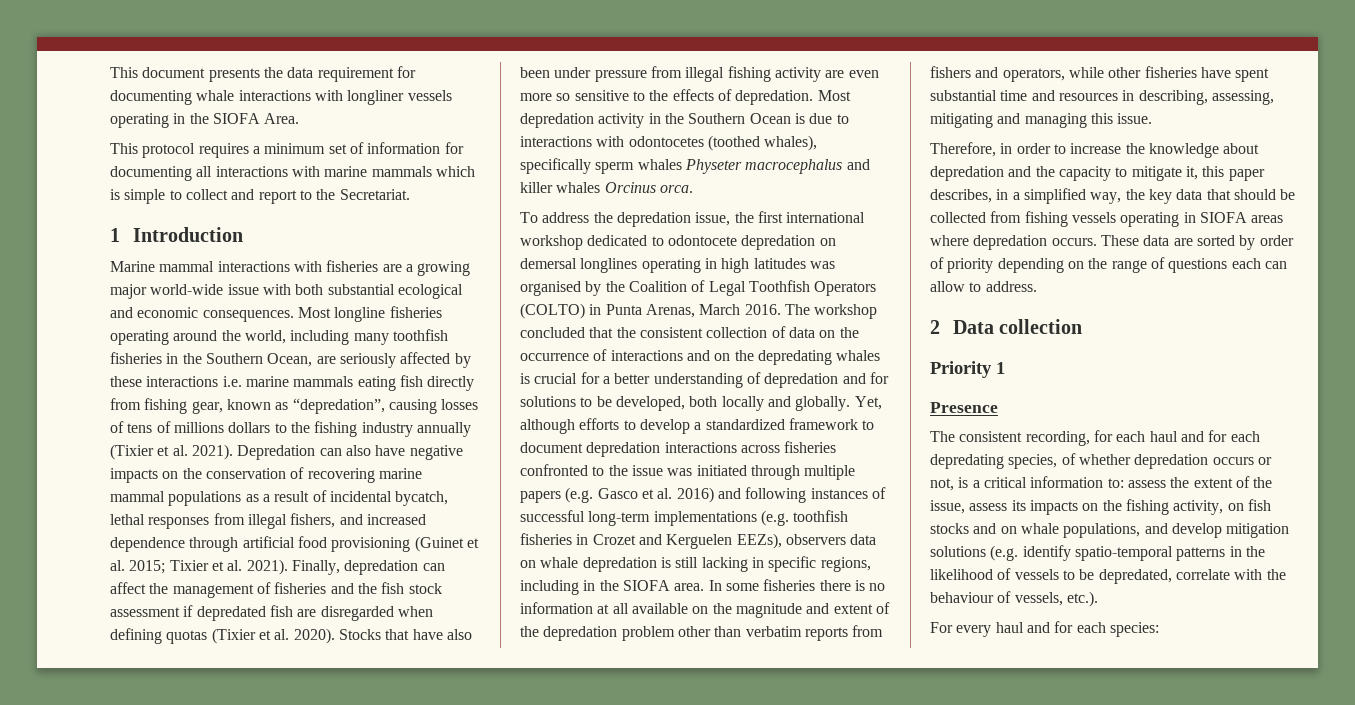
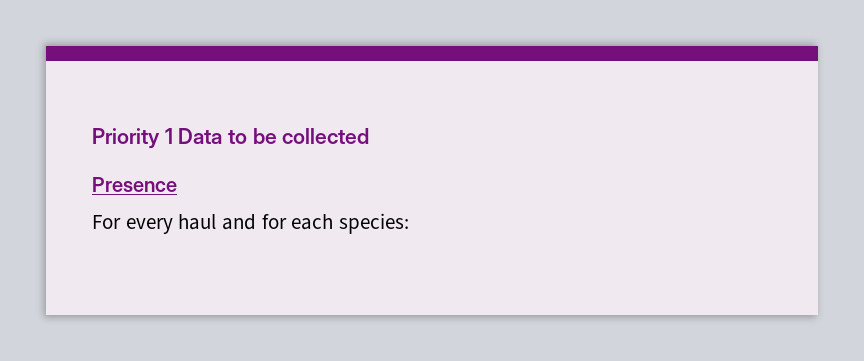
[110,66,416,82] [110,90,452,105] [110,113,300,128] [110,142,464,158] [110,166,475,181] [110,189,410,204] [110,227,243,242] [110,260,471,276] [110,284,463,299] [110,306,442,322] [110,329,448,345] [110,352,471,368] [110,375,475,391] [110,398,479,414] [110,421,471,437] [110,444,463,460] [110,467,422,483] [110,490,449,506] [110,513,426,529] [110,536,479,552] [110,559,445,575] [110,582,442,598] [110,605,433,621] [110,628,472,644] [520,66,879,82] [520,89,851,105] [520,113,849,128] [520,135,818,151] [520,158,870,174] [520,182,693,193] [520,211,866,227] [520,235,836,250] [520,258,835,273] [520,280,877,296] [520,303,878,319] [520,326,859,338] [520,349,881,365] [520,372,889,388] [520,396,882,411] [520,418,875,434] [520,441,837,457] [520,464,856,480] [520,487,886,503] [520,510,849,526] [520,533,877,549] [520,556,871,572] [520,579,886,595] [520,602,890,618] [520,625,884,641] [930,66,1270,82] [930,90,1274,105] [930,113,1153,128] [930,142,1260,158] [930,166,1265,181] [930,188,1296,204] [930,211,1284,227] [930,235,1294,250] [930,257,1287,273] [930,281,1037,292] [930,319,1083,334] [930,361,1005,378] [930,402,998,413] [930,430,1260,446] [930,453,1272,469] [930,476,1273,491] [930,499,1271,515] [930,523,1290,538] [930,545,1265,561] [930,568,1286,584] [930,591,1098,607] This document presents the data requirement for documenting whale interactions with longliner vessels operating in the SIOFA Area. // This protocol requires a minimum set of information for documenting all interactions with marine mammals which is simple to collect and report to the Secretariat. // 1 Introduction // Marine mammal interactions with fisheries are a growing major world-wide issue with both substantial ecological and economic consequences. Most longline fisheries operating around the world, including many toothfish fisheries in the Southern Ocean, are seriously affected by these interactions i.e. marine mammals eating fish directly from fishing gear, known as “depredation”, causing losses of tens of millions dollars to the fishing industry annually (Tixier et al. 2021). Depredation can also have negative impacts on the conservation of recovering marine mammal populations as a result of incidental bycatch, lethal responses from illegal fishers, and increased dependence through artificial food provisioning (Guinet et al. 2015; Tixier et al. 2021). Finally, depredation can affect the management of fisheries and the fish stock assessment if depredated fish are disregarded when defining quotas (Tixier et al. 2020). Stocks that have also been under pressure from illegal fishing activity are even more so sensitive to the effects of depredation. Most depredation activity in the Southern Ocean is due to interactions with odontocetes (toothed whales), specifically sperm whales Physeter macrocephalus and killer whales Orcinus orca. // To address the depredation issue, the first international workshop dedicated to odontocete depredation on demersal longlines operating in high latitudes was organised by the Coalition of Legal Toothfish Operators (COLTO) in Punta Arenas, March 2016. The workshop concluded that the consistent collection of data on the occurrence of interactions and on the depredating whales is crucial for a better understanding of depredation and for solutions to be developed, both locally and globally. Yet, although efforts to develop a standardized framework to document depredation interactions across fisheries confronted to the issue was initiated through multiple papers (e.g. Gasco et al. 2016) and following instances of successful long-term implementations (e.g. toothfish fisheries in Crozet and Kerguelen EEZs), observers data on whale depredation is still lacking in specific regions, including in the SIOFA area. In some fisheries there is no information at all available on the magnitude and extent of the depredation problem other than verbatim reports from fishers and operators, while other fisheries have spent substantial time and resources in describing, assessing, mitigating and managing this issue. // Therefore, in order to increase the knowledge about depredation and the capacity to mitigate it, this paper describes, in a simplified way, the key data that should be collected from fishing vessels operating in SIOFA areas where depredation occurs. These data are sorted by order of priority depending on the range of questions each can allow to address. // 2 Data collection // Priority 1 // Presence // The consistent recording, for each haul and for each depredating species, of whether depredation occurs or not, is a critical information to: assess the extent of the issue, assess its impacts on the fishing activity, on fish stocks and on whale populations, and develop mitigation solutions (e.g. identify spatio-temporal patterns in the likelihood of vessels to be depredated, correlate with the behaviour of vessels, etc.). -> [92,128,370,149] [92,177,177,192] Priority 1 Data to be collected // Presence

